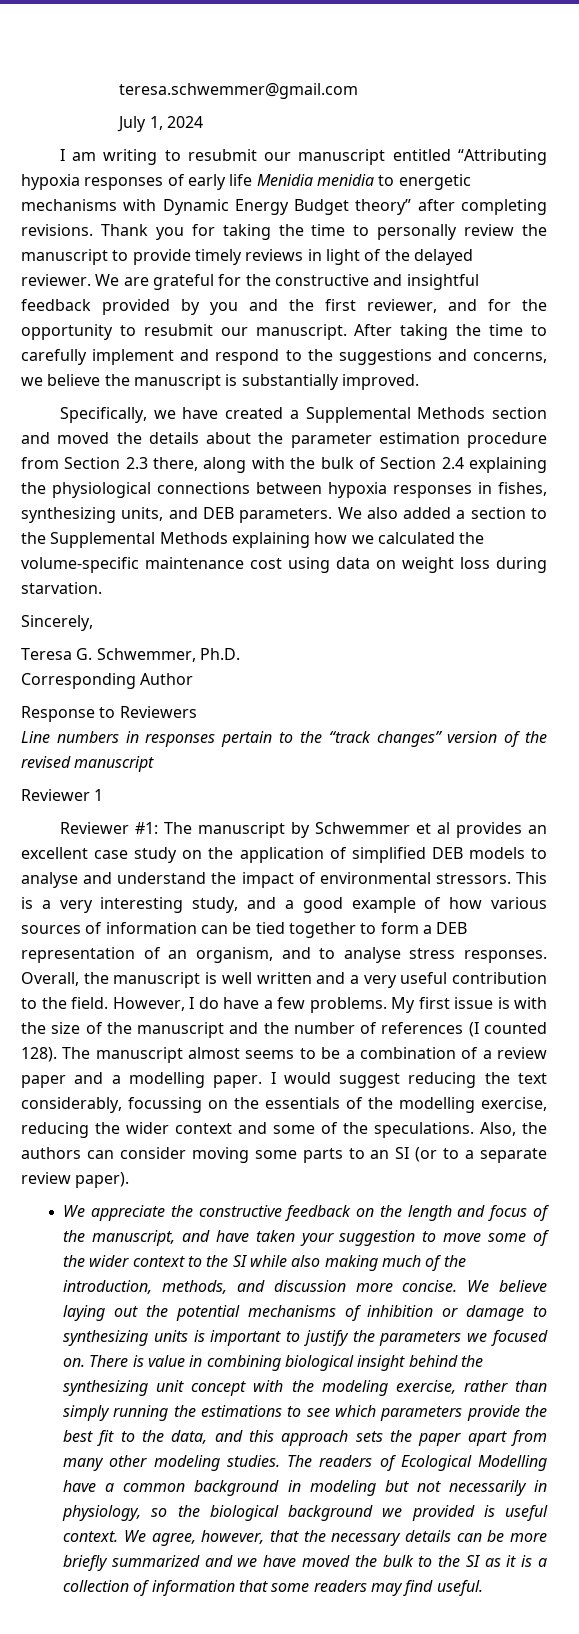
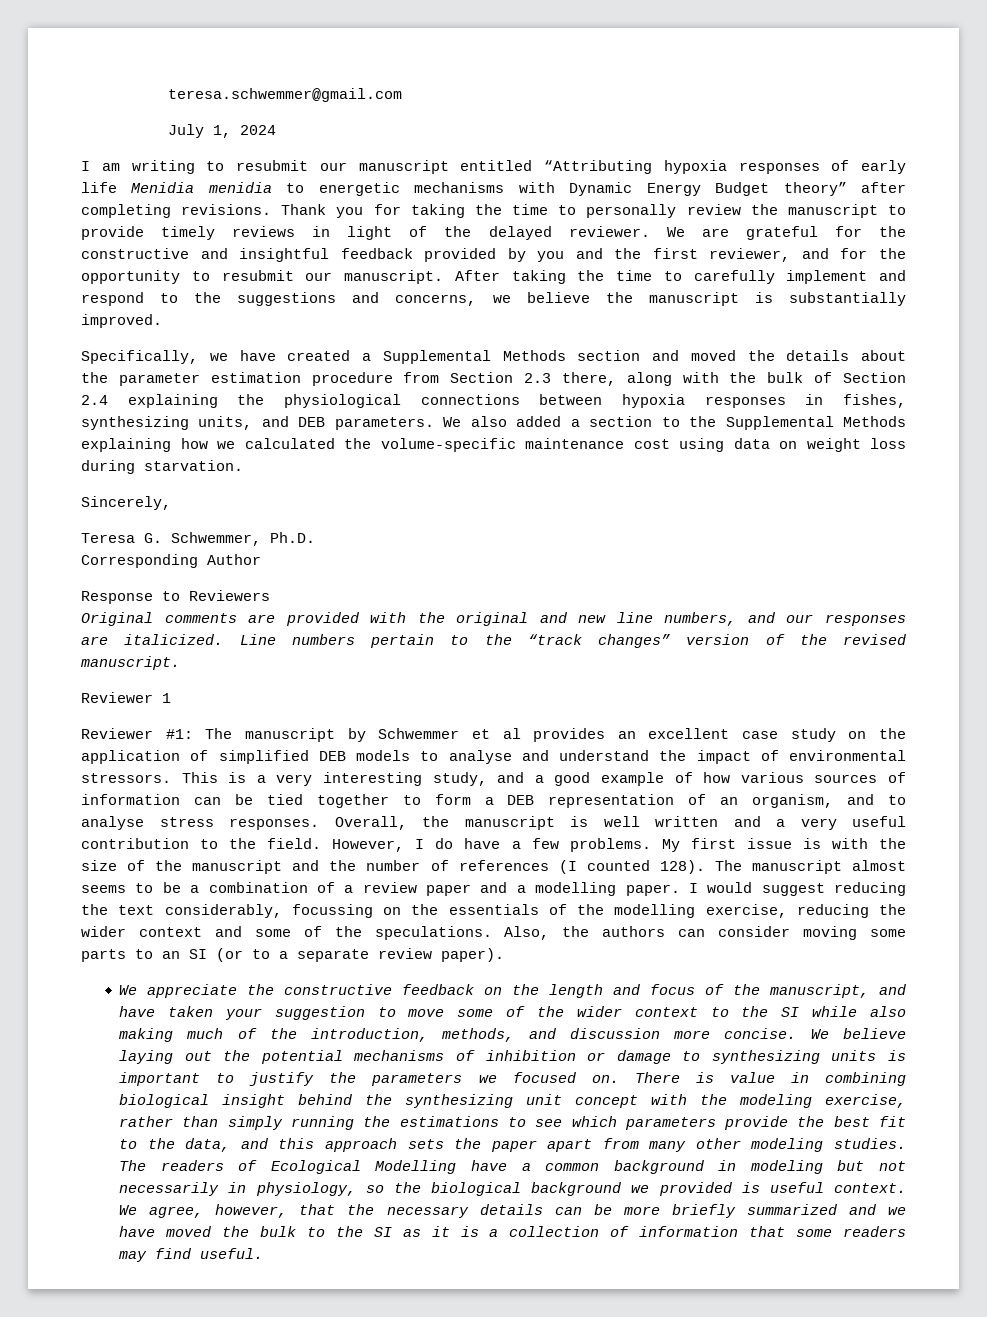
[21,731,216,747] Line numbers in responses -> [81,612,907,626] [81,634,355,645] Original comments are provided with the original and new line numbers, and our responses are italicized. Line numbers
[74,756,155,772] manuscript -> [81,656,180,670] manuscript.

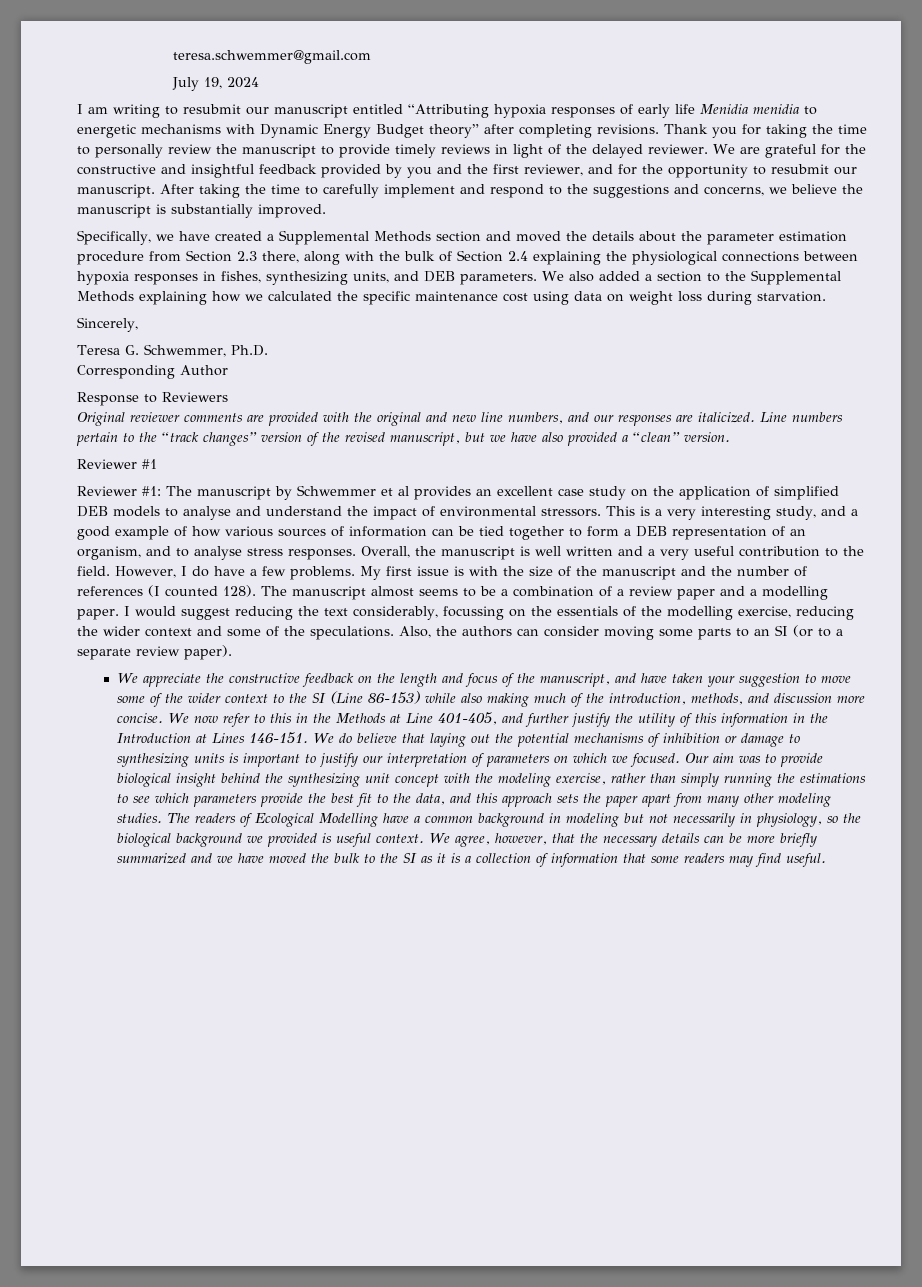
[212,125,231,138] 1, -> [203,77,222,89] 19,
[380,438,516,452] volume-specific -> [363,291,410,305] specific
(153, 619) none -> [130,412,180,422] reviewer
[81,656,180,670] [81,692,171,703] manuscript. // Reviewer 1 -> [390,432,730,446] [77,459,157,469] manuscript, but we have also provided a “clean” version. // Reviewer #1
(800, 1012) none -> [329,691,420,704] (Line 86-153)
[842,1028,906,1039] believe -> [193,712,828,727] [116,732,425,744] now refer to this in the Methods at Line 401-405, and further justify the utility of this information in the Introduction at Lines 146-151. We do believe that
[329,1072,906,1086] the parameters we focused on. There is value in combining -> [362,753,823,767] our interpretation of parameters on which we focused. Our aim was to provide

